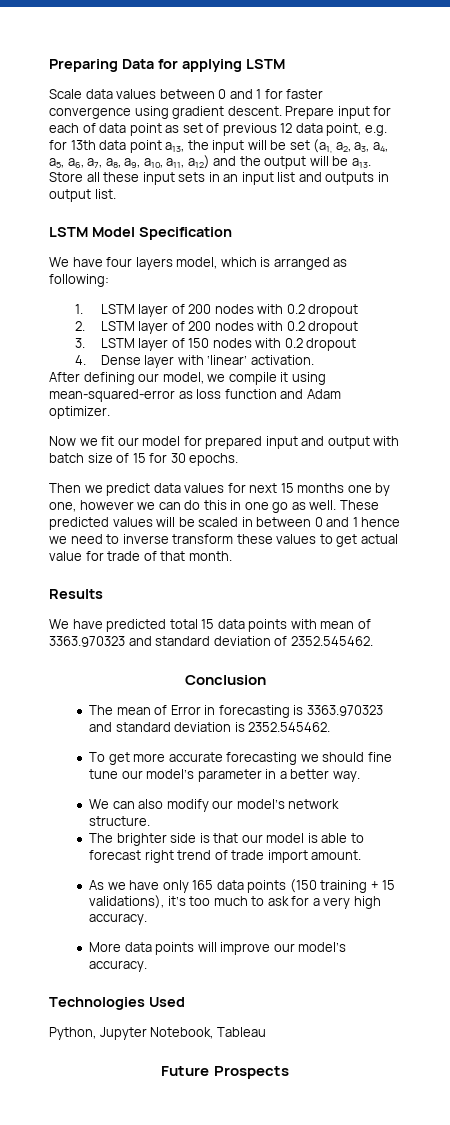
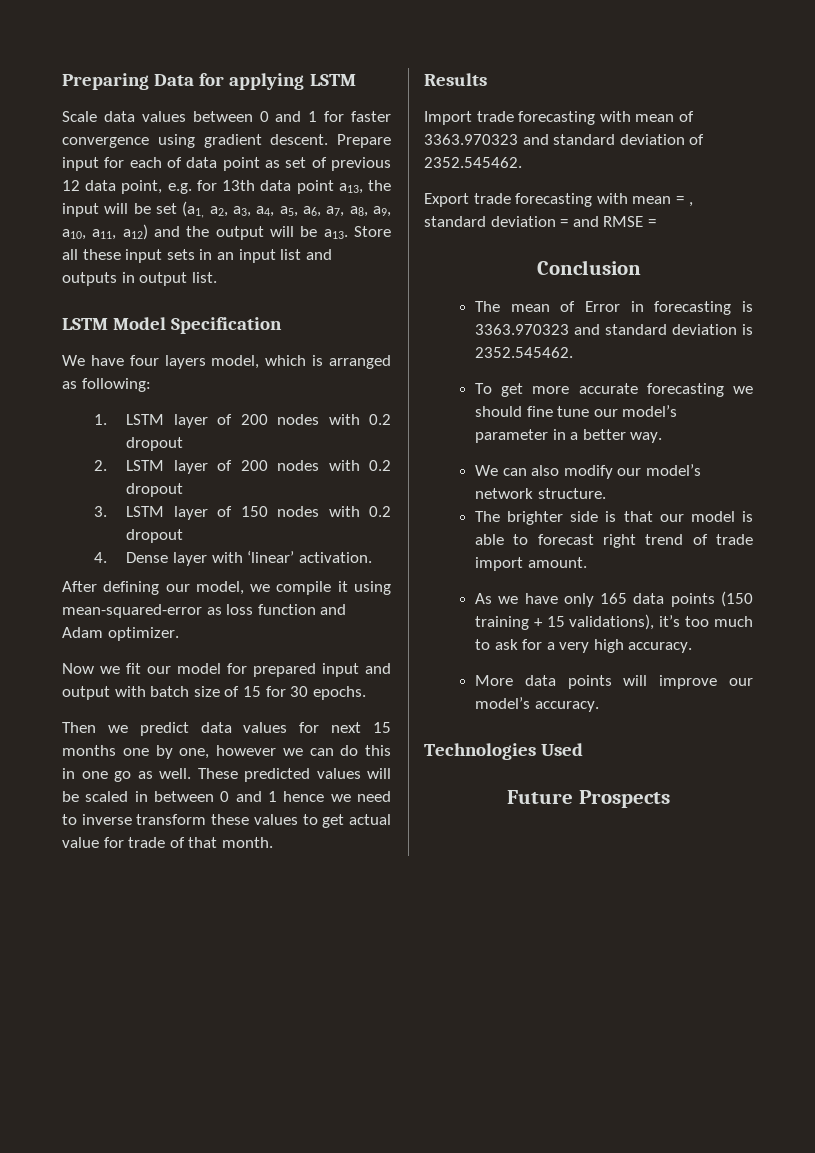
[49,619,288,632] We have predicted total 15 data points -> [424,111,596,125] Import trade forecasting
(373, 641) none -> [424,193,693,207] [424,216,656,227] // Export trade forecasting with mean = , standard deviation = and RMSE =
[49,1027,266,1040] // Python, Jupyter Notebook, Tableau -> (584, 749) none

